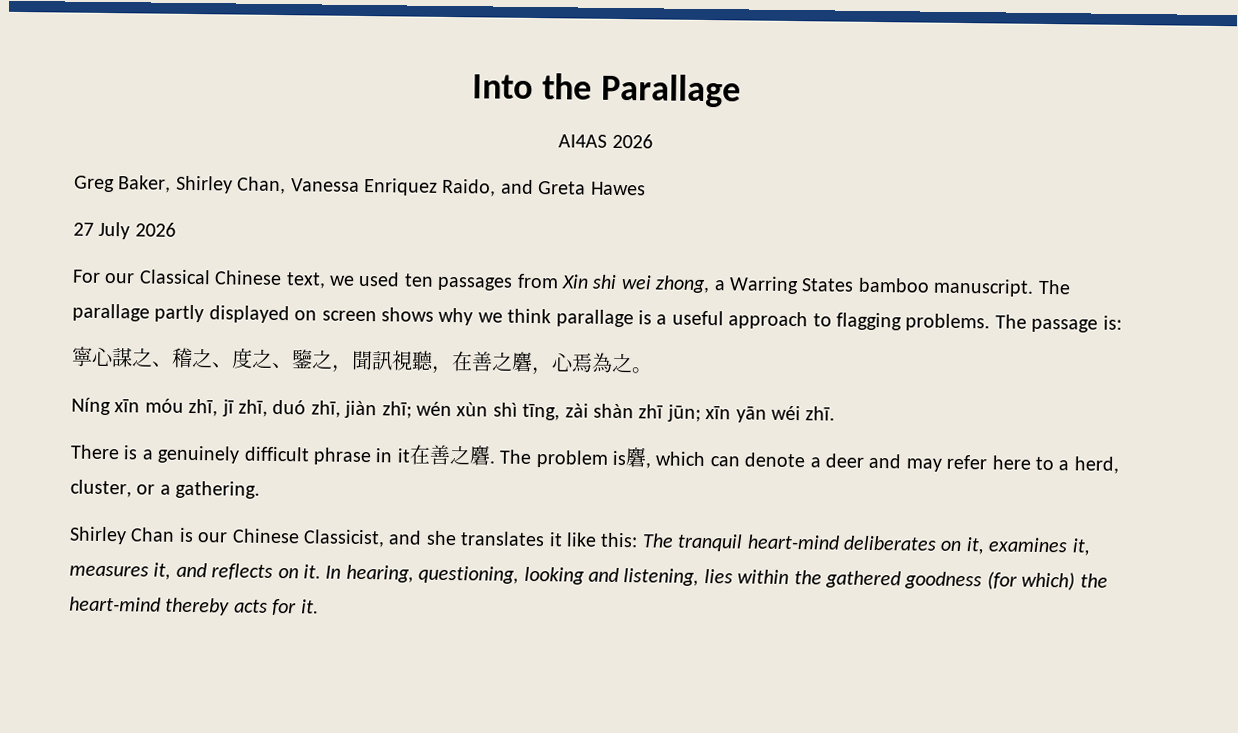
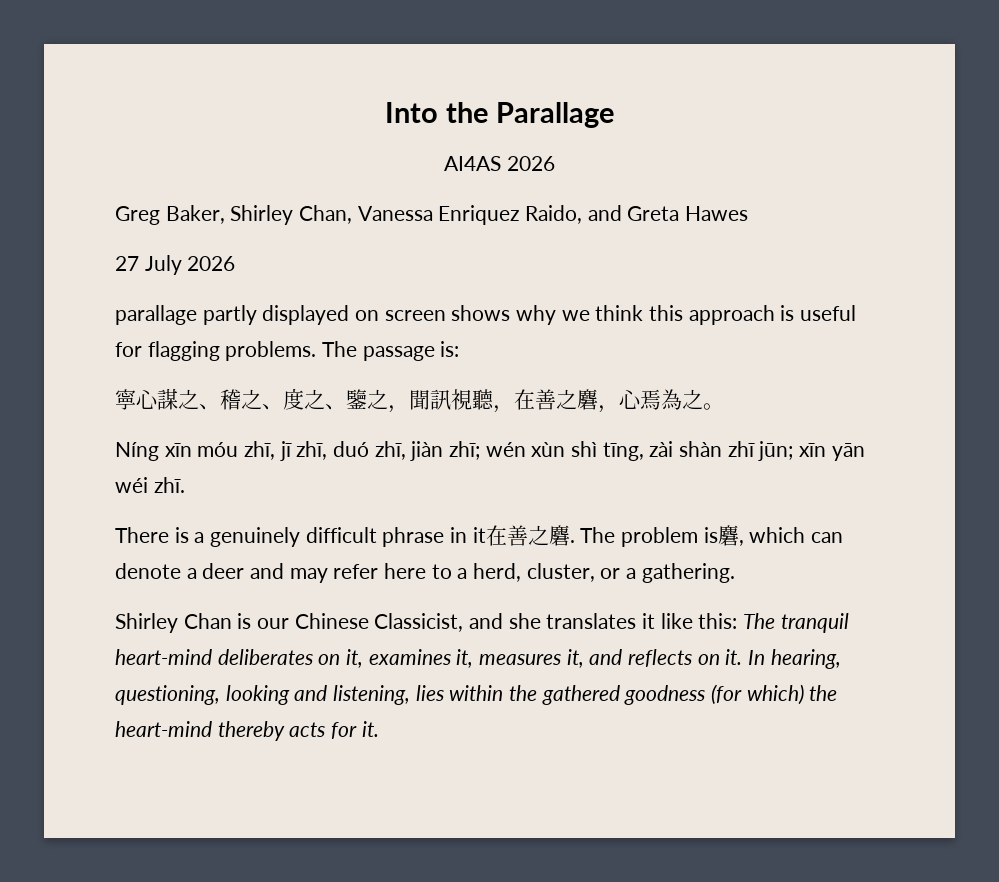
[72,269,1071,297] For our Classical Chinese text, we used ten passages from Xin shi wei zhong, a Warring States bamboo manuscript. The -> (236, 263) none
[555,309,832,330] parallage is a useful approach to -> [649,305,857,325] [115,342,142,357] this approach is useful for

